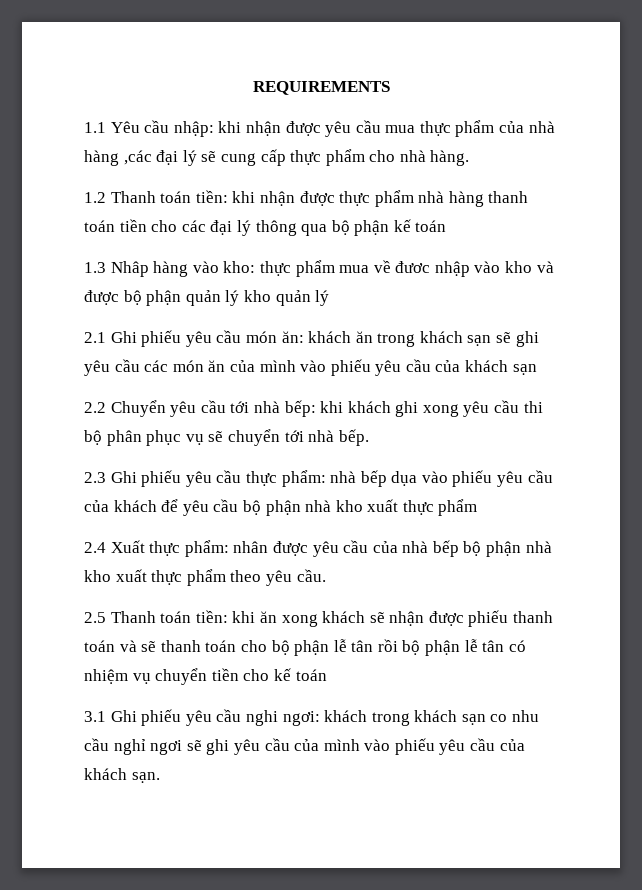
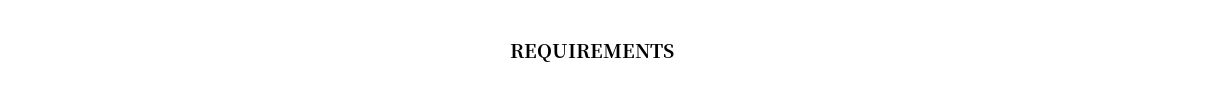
[84,120,555,137] [84,149,470,166] [84,190,529,207] [84,219,447,236] [84,260,554,277] [84,290,330,306] [84,330,539,347] [84,359,537,376] [84,400,543,417] [84,429,369,446] [84,470,553,487] [84,499,478,516] [84,540,552,557] [84,569,326,586] [84,610,554,627] [84,639,526,656] [84,668,327,685] [84,709,540,726] [84,738,525,755] [84,768,160,783] // 1.1 Yêu cầu nhập: khi nhận được yêu cầu mua thực phẩm của nhà hàng ,các đại lý sẽ cung cấp thực phẩm cho nhà hàng. // 1.2 Thanh toán tiền: khi nhận được thực phẩm nhà hàng thanh toán tiền cho các đại lý thông qua bộ phận kế toán // 1.3 Nhâp hàng vào kho: thực phẩm mua về đươc nhập vào kho và được bộ phận quản lý kho quản lý // 2.1 Ghi phiếu yêu cầu món ăn: khách ăn trong khách sạn sẽ ghi yêu cầu các món ăn của mình vào phiếu yêu cầu của khách sạn // 2.2 Chuyển yêu cầu tới nhà bếp: khi khách ghi xong yêu cầu thi bộ phân phục vụ sẽ chuyển tới nhà bếp. // 2.3 Ghi phiếu yêu cầu thực phẩm: nhà bếp dụa vào phiếu yêu cầu của khách để yêu cầu bộ phận nhà kho xuất thực phẩm // 2.4 Xuất thực phẩm: nhân được yêu cầu của nhà bếp bộ phận nhà kho xuất thực phẩm theo yêu cầu. // 2.5 Thanh toán tiền: khi ăn xong khách sẽ nhận được phiếu thanh toán và sẽ thanh toán cho bộ phận lễ tân rồi bộ phận lễ tân có nhiệm vụ chuyển tiền cho kế toán // 3.1 Ghi phiếu yêu cầu nghi ngơi: khách trong khách sạn co nhu cầu nghỉ ngơi sẽ ghi yêu cầu của mình vào phiếu yêu cầu của khách sạn. -> (674, 53) none

